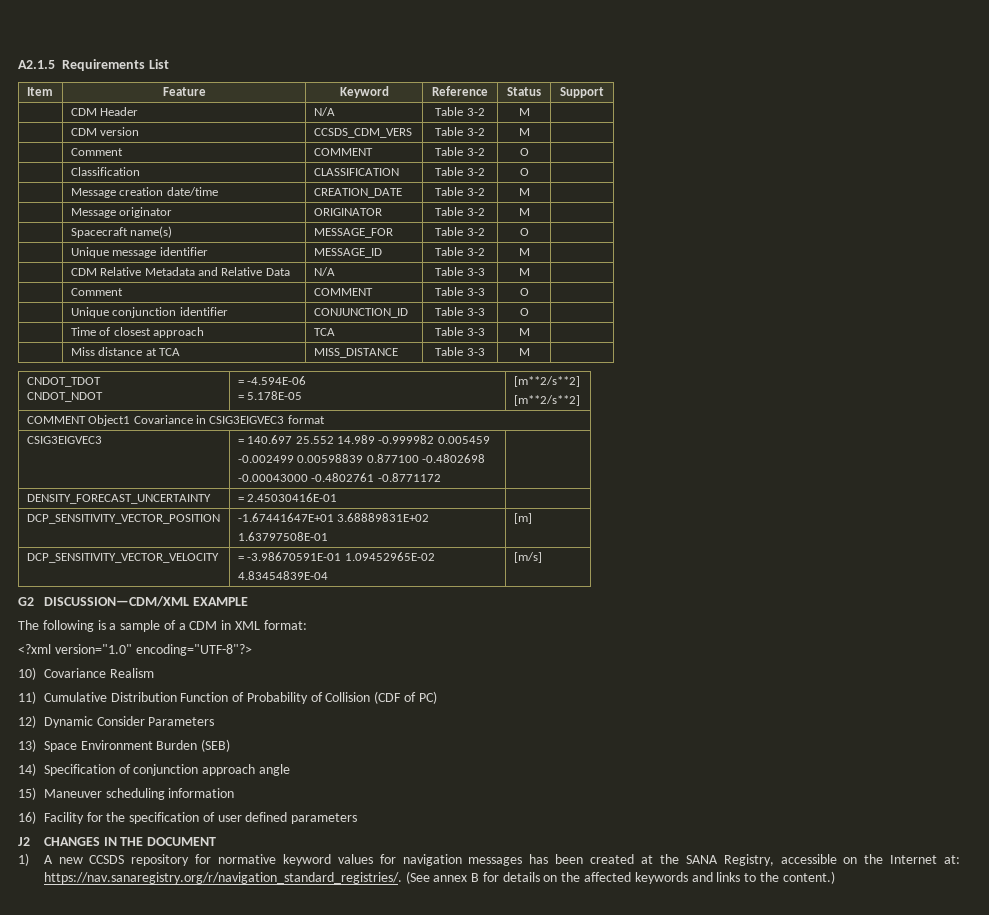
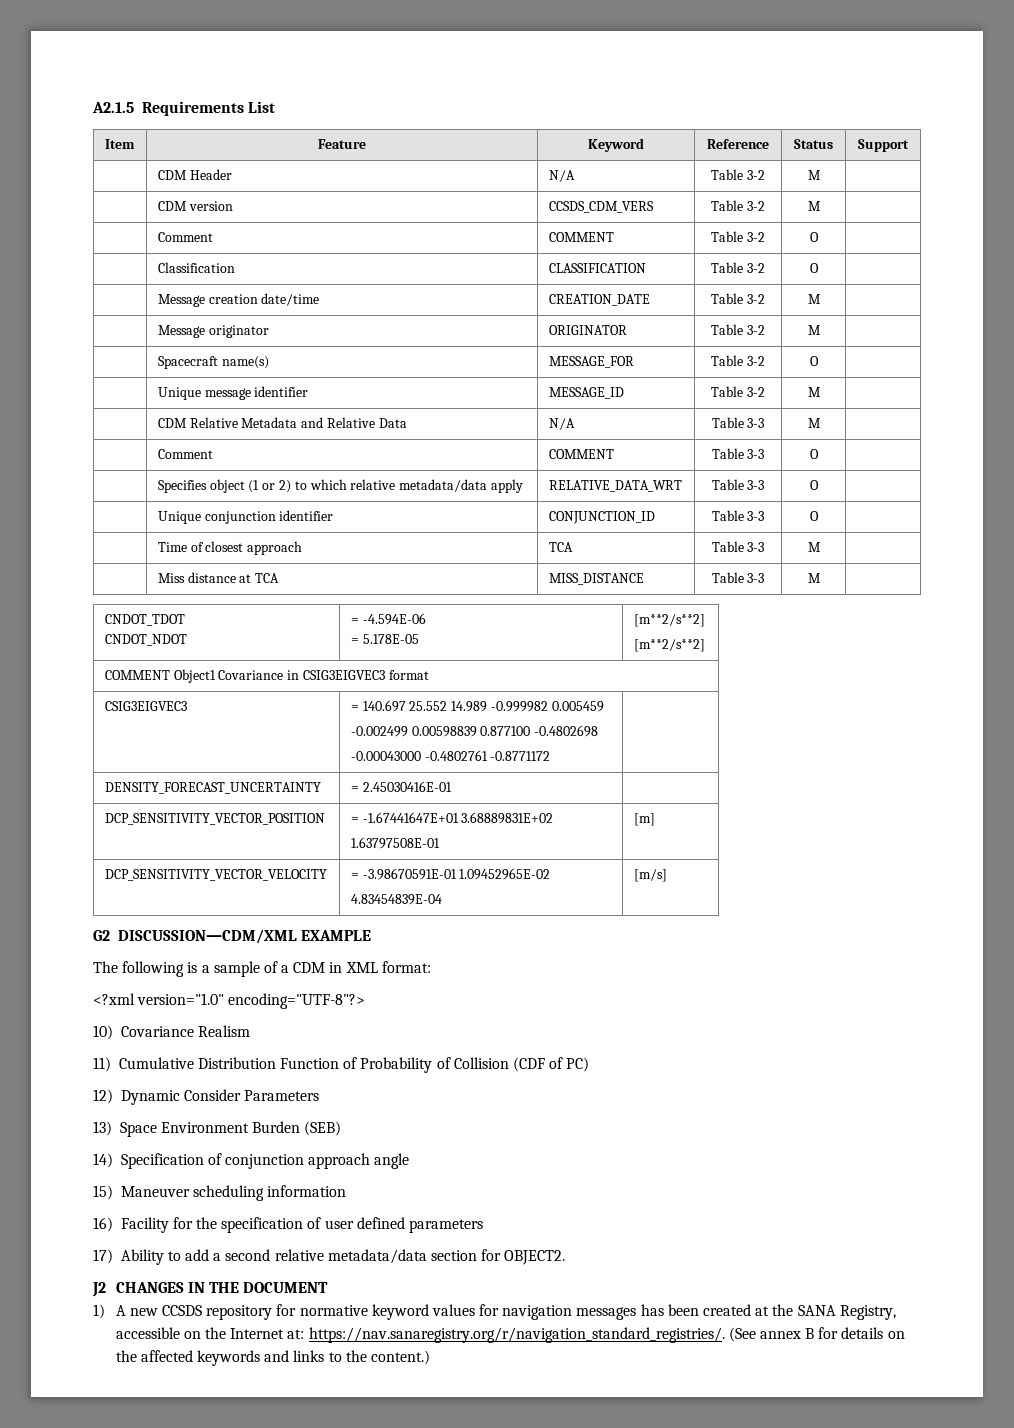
(529, 292) none -> [157,479,523,493] [548,480,682,492] [711,479,765,490] [809,480,819,490] // | Specifies object (1 or 2) to which relative metadata/data apply | RELATIVE_DATA_WRT | Table 3-3 | O |
(220, 519) none -> [350,817,359,823] =
(358, 818) none -> [93,1249,566,1265] // 17) Ability to add a second relative metadata/data section for OBJECT2.

